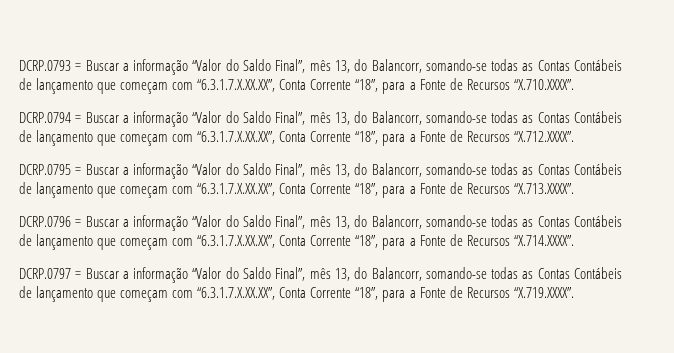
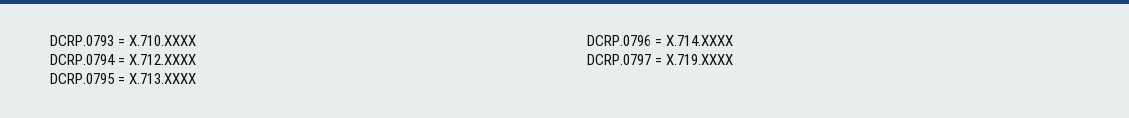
[85,59,622,75] [19,78,574,94] [19,111,622,127] [19,130,574,146] [19,163,622,179] [19,182,574,198] [19,215,622,231] [19,234,574,250] [19,267,622,283] [19,286,574,302] Buscar a informação “Valor do Saldo Final”, mês 13, do Balancorr, somando-se todas as Contas Contábeis de lançamento que começam com “6.3.1.7.X.XX.XX”, Conta Corrente “18”, para a Fonte de Recursos “X.710.XXXX”. // DCRP.0794 = Buscar a informação “Valor do Saldo Final”, mês 13, do Balancorr, somando-se todas as Contas Contábeis de lançamento que começam com “6.3.1.7.X.XX.XX”, Conta Corrente “18”, para a Fonte de Recursos “X.712.XXXX”. // DCRP.0795 = Buscar a informação “Valor do Saldo Final”, mês 13, do Balancorr, somando-se todas as Contas Contábeis de lançamento que começam com “6.3.1.7.X.XX.XX”, Conta Corrente “18”, para a Fonte de Recursos “X.713.XXXX”. // DCRP.0796 = Buscar a informação “Valor do Saldo Final”, mês 13, do Balancorr, somando-se todas as Contas Contábeis de lançamento que começam com “6.3.1.7.X.XX.XX”, Conta Corrente “18”, para a Fonte de Recursos “X.714.XXXX”. // DCRP.0797 = Buscar a informação “Valor do Saldo Final”, mês 13, do Balancorr, somando-se todas as Contas Contábeis de lançamento que começam com “6.3.1.7.X.XX.XX”, Conta Corrente “18”, para a Fonte de Recursos “X.719.XXXX”. -> [129,35,197,46] [50,54,197,65] [50,73,197,84] [587,35,734,46] [587,54,734,65] X.710.XXXX // DCRP.0794 = X.712.XXXX // DCRP.0795 = X.713.XXXX // DCRP.0796 = X.714.XXXX // DCRP.0797 = X.719.XXXX

